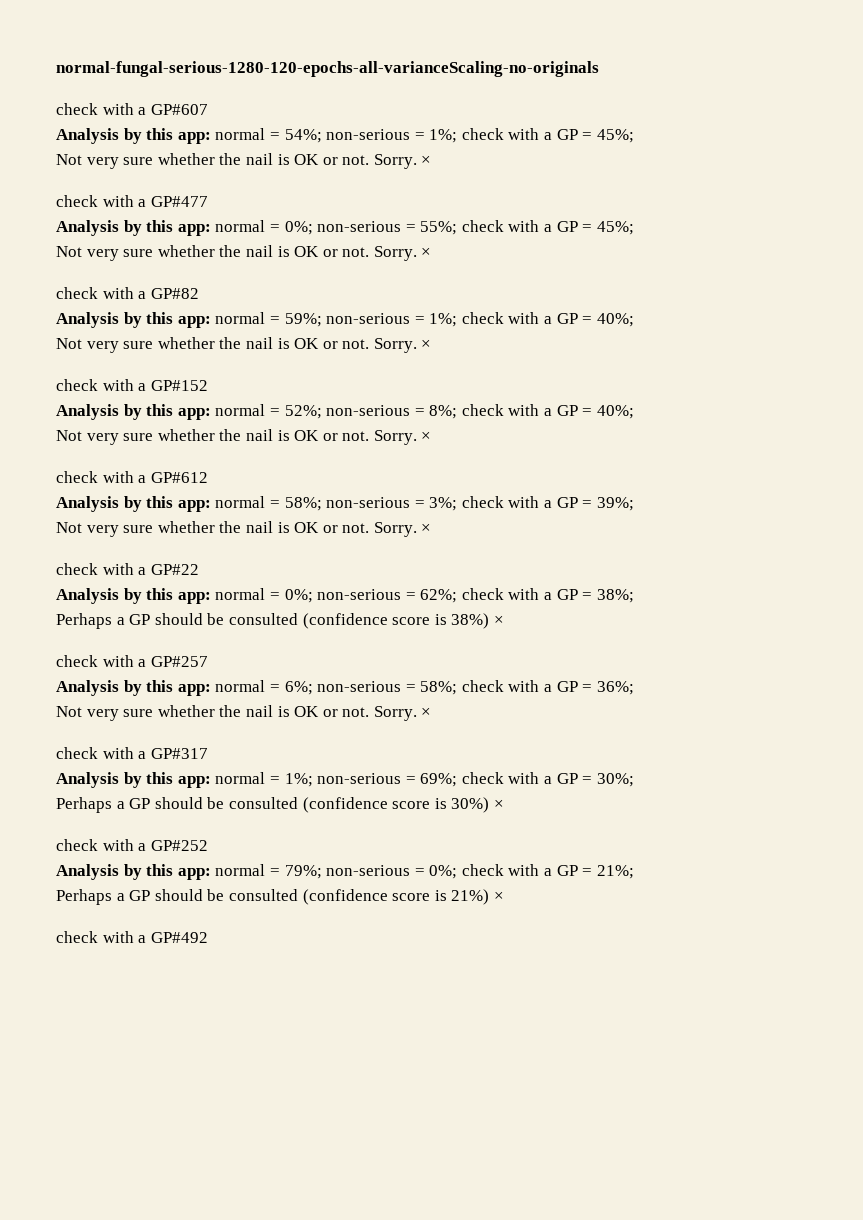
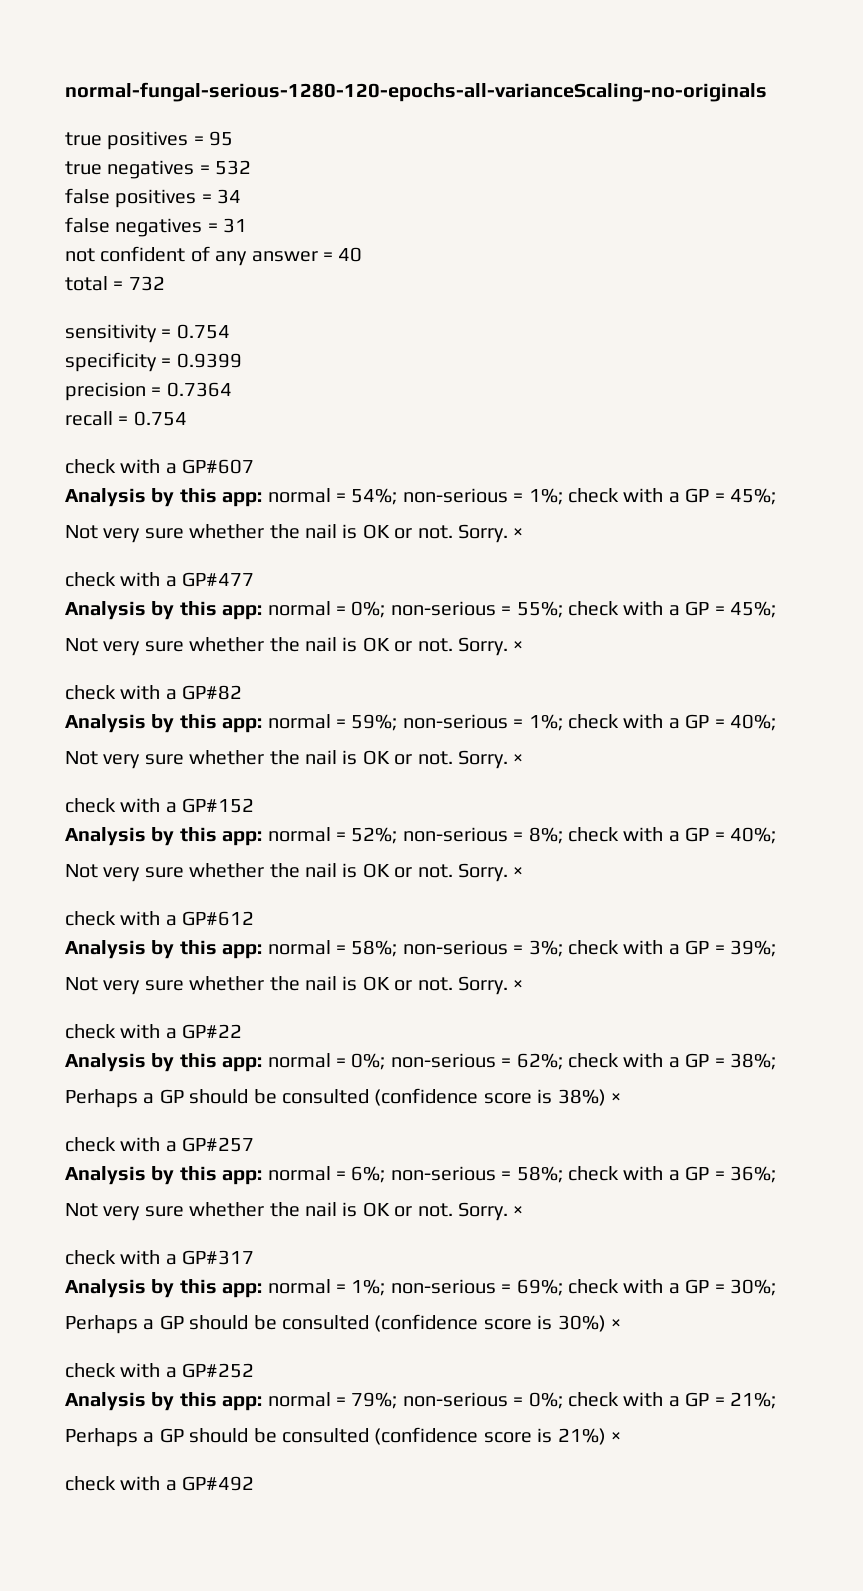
(599, 69) none -> [65,131,234,150] [65,160,252,179] [65,188,242,208] [65,217,248,237] [65,246,363,266] [65,276,165,291] [65,324,230,343] [65,352,242,372] [65,382,232,401] [65,411,187,426] // true positives = 95 // true negatives = 532 // false positives = 34 // false negatives = 31 // not confident of any answer = 40 // total = 732 // sensitivity = 0.754 // specificity = 0.9399 // precision = 0.7364 // recall = 0.754

